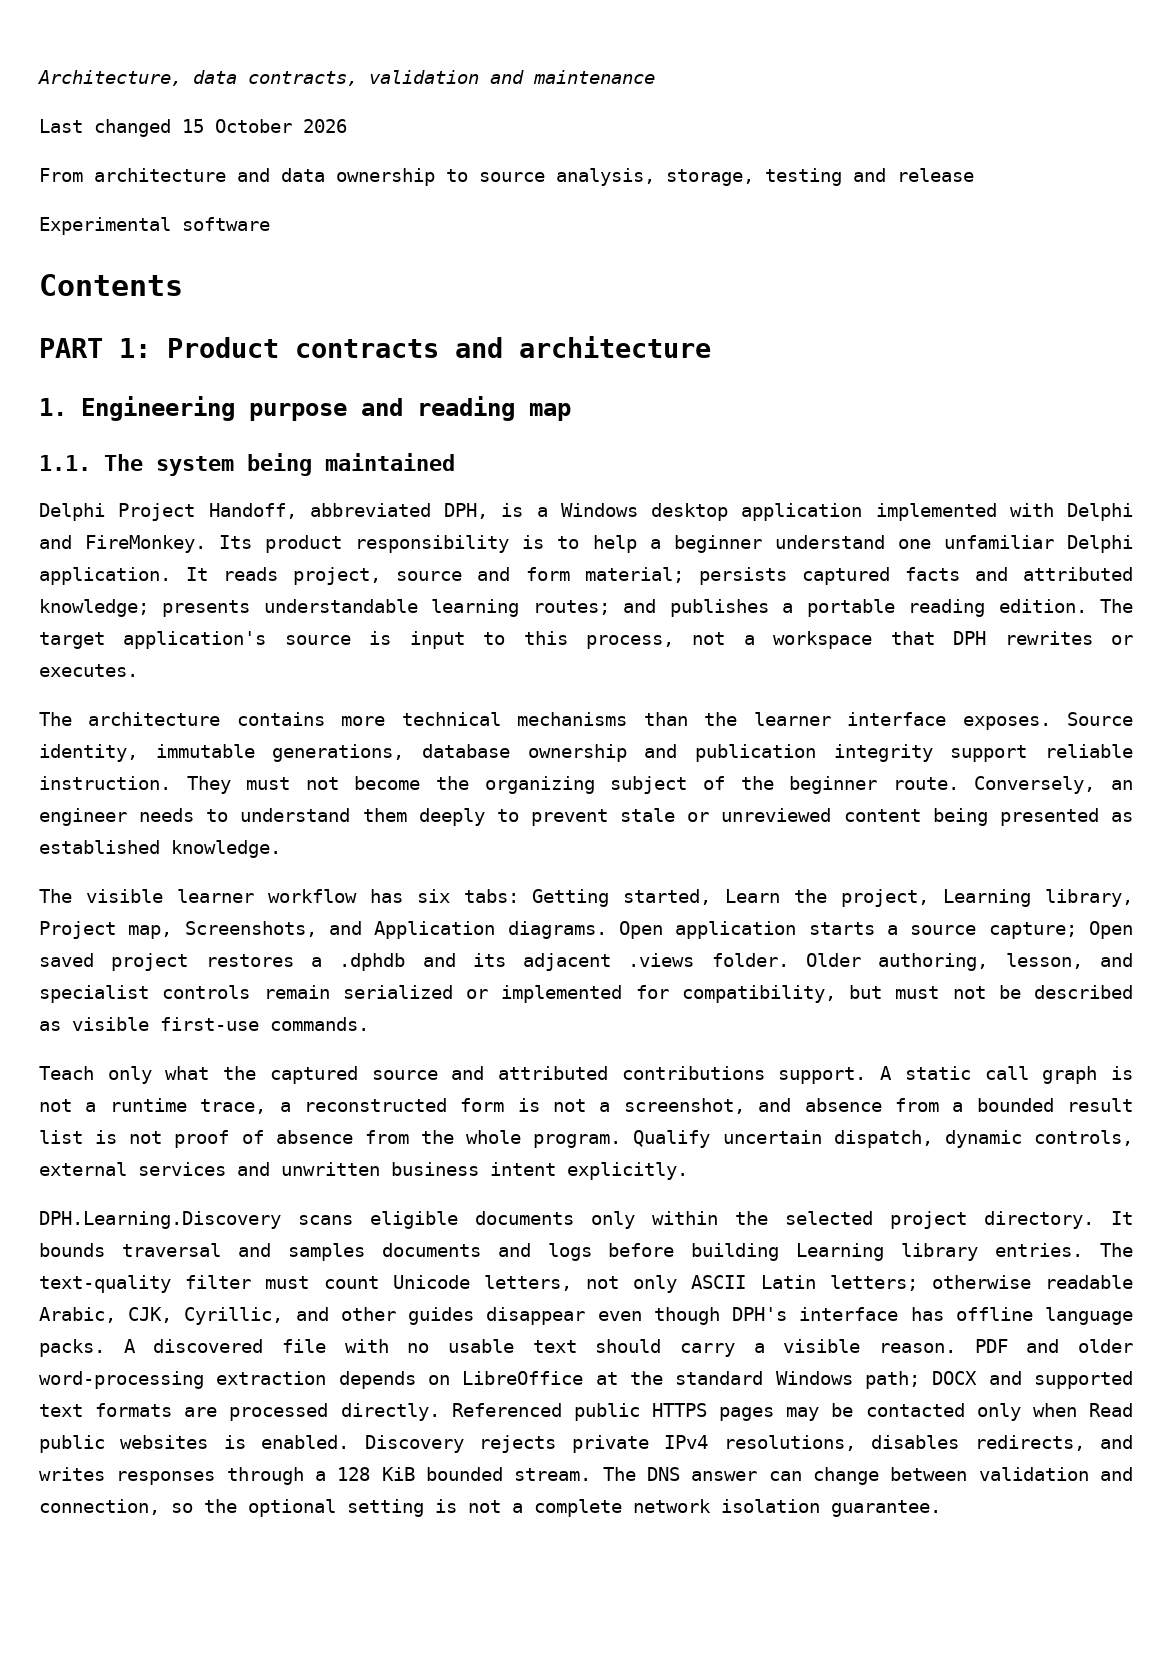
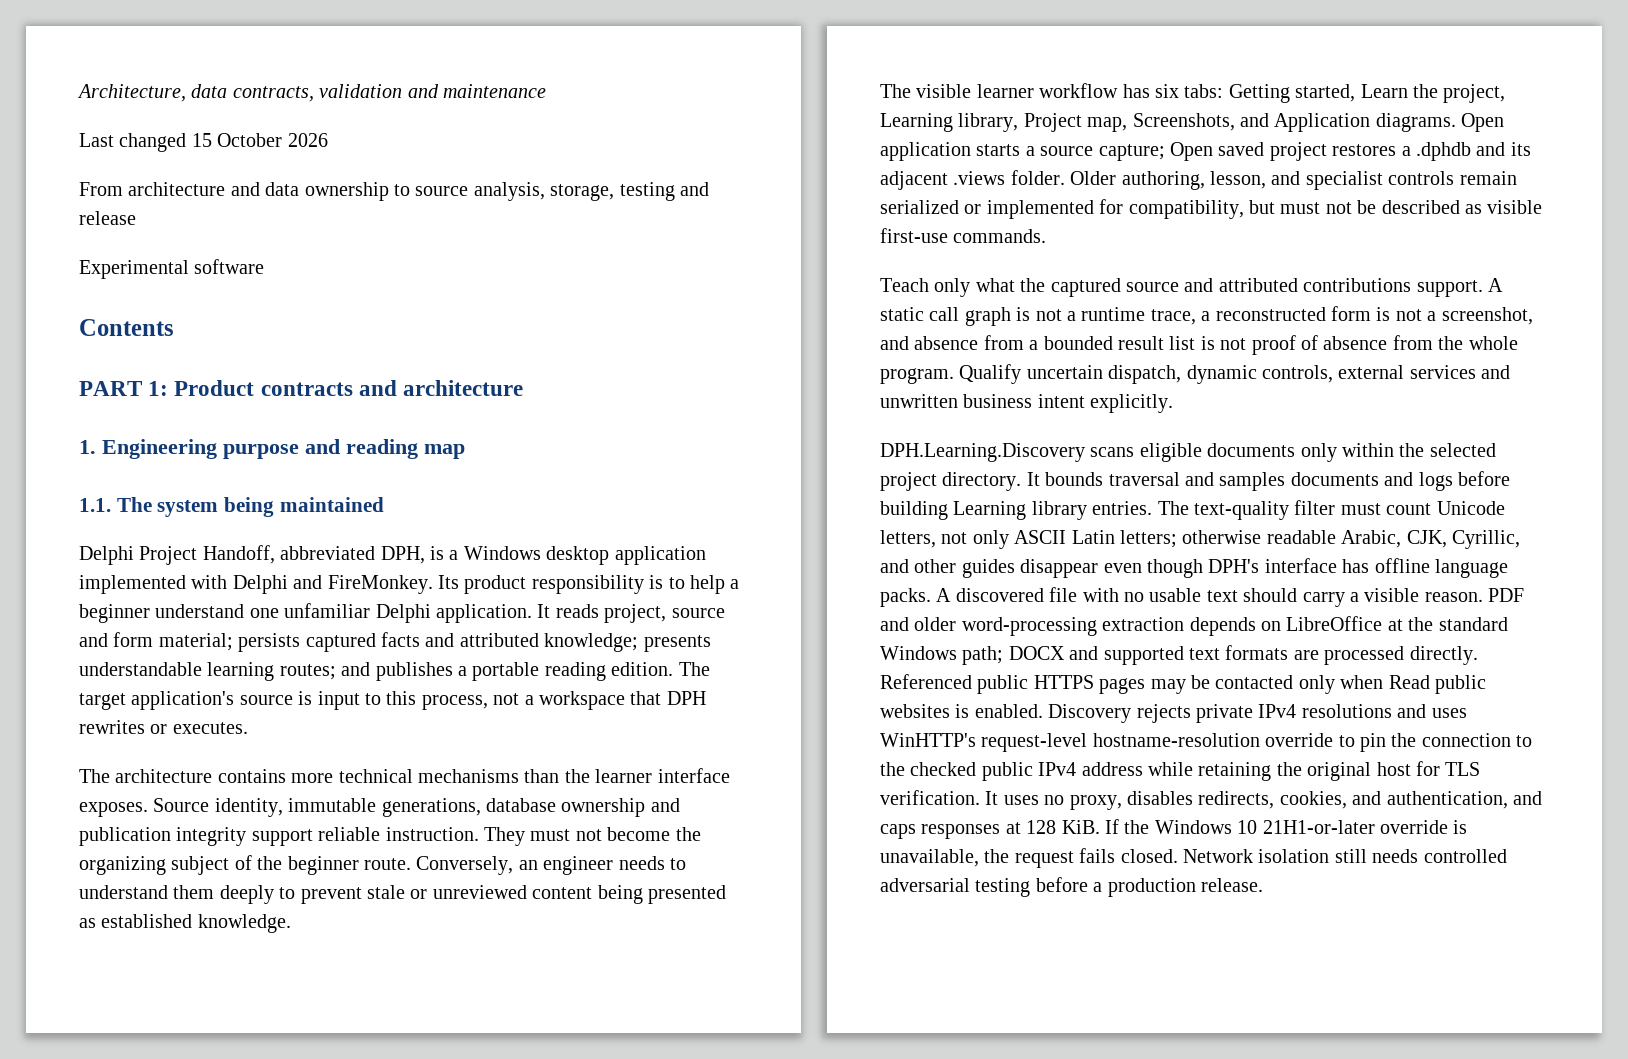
[723,1435,1134,1451] [39,1467,1134,1485] [39,1499,941,1517] resolutions, disables redirects, and writes responses through a 128 KiB bounded stream. The DNS answer can change between validation and connection, so the optional setting is not a complete network isolation guarantee. -> [1301,704,1467,718] [880,733,1533,752] [880,761,1481,781] [880,790,1542,810] [880,819,1468,839] [880,848,1507,868] [880,877,1263,897] resolutions and uses WinHTTP's request-level hostname-resolution override to pin the connection to the checked public IPv4 address while retaining the original host for TLS verification. It uses no proxy, disables redirects, cookies, and authentication, and caps responses at 128 KiB. If the Windows 10 21H1-or-later override is unavailable, the request fails closed. Network isolation still needs controlled adversarial testing before a production release.

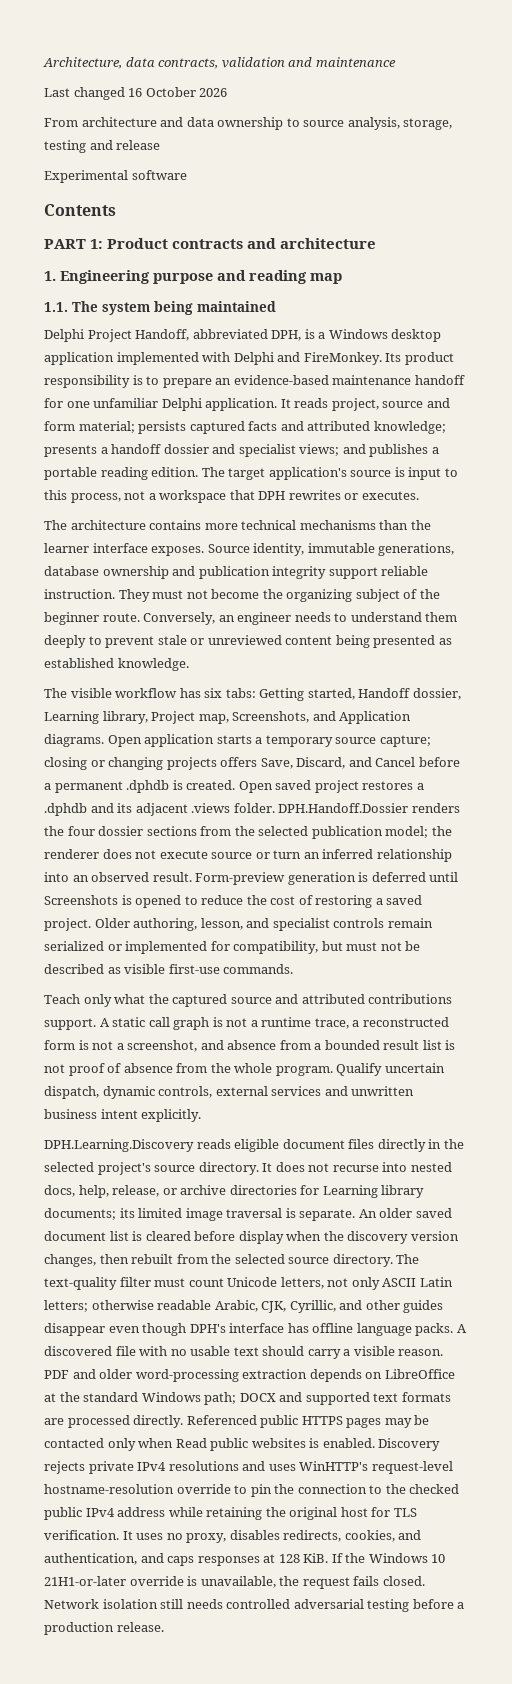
[191,133,212,147] 15 -> [128,88,143,97] 16
[689,575,740,594] [79,604,245,623] help a beginner understand -> [162,375,465,388] [44,398,63,408] prepare an evidence-based maintenance handoff for
[79,662,336,681] understandable learning routes; -> [100,444,340,457] a handoff dossier and specialist views;
[976,84,1034,98] learner -> (112, 693) none
[1360,84,1506,103] Learn the project, -> [358,688,461,700] Handoff dossier,
(1035, 151) none -> [265,735,333,747] temporary
(1165, 152) none -> [44,757,460,770] [44,780,236,793] closing or changing projects offers Save, Discard, and Cancel before a permanent .dphdb is created.
(1065, 177) none -> [278,803,460,813] [44,826,452,839] [44,849,452,862] [44,872,459,885] [44,895,423,908] [44,918,91,931] DPH.Handoff.Dossier renders the four dossier sections from the selected publication model; the renderer does not execute source or turn an inferred relationship into an observed result. Form-preview generation is deferred until Screenshots is opened to reduce the cost of restoring a saved project.
[1090,443,1496,462] [880,471,1510,491] [880,501,1153,520] scans eligible documents only within the selected project directory. It bounds traversal and samples documents and logs before building Learning library entries. -> [196,1139,464,1152] [44,1162,452,1175] [44,1185,425,1198] [44,1208,452,1221] [44,1231,459,1244] [44,1254,393,1267] reads eligible document files directly in the selected project's source directory. It does not recurse into nested docs, help, release, or archive directories for Learning library documents; its limited image traversal is separate. An older saved document list is cleared before display when the discovery version changes, then rebuilt from the selected source directory.

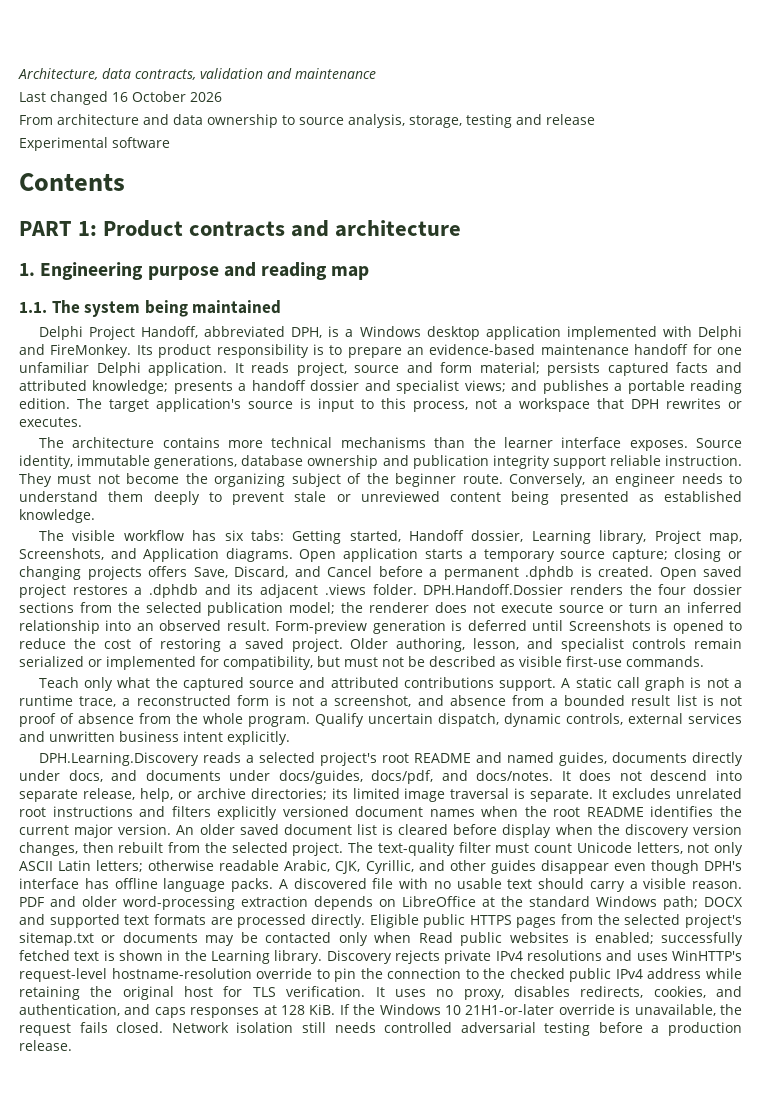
[234,1139,464,1152] [44,1162,452,1175] [44,1185,425,1198] [44,1208,116,1220] eligible document files directly in the selected project's source directory. It does not recurse into nested docs, help, release, or archive directories for Learning library documents; -> [245,752,744,766] [19,770,743,784] [19,788,327,802] a selected project's root README and named guides, documents directly under docs, and documents under docs/guides, docs/pdf, and docs/notes. It does not descend into separate release, help, or archive directories;
(356, 1215) none -> [598,788,743,799] [19,806,743,820] [19,824,172,838] It excludes unrelated root instructions and filters explicitly versioned document names when the root README identifies the current major version.
[288,1254,393,1267] source directory. -> [292,842,344,856] project.
[186,1415,257,1425] Referenced -> [369,914,419,928] Eligible
(382, 1423) none -> [561,914,742,928] [19,932,198,946] from the selected project's sitemap.txt or documents
[322,1438,375,1448] enabled. -> [594,932,743,946] [19,950,323,964] enabled; successfully fetched text is shown in the Learning library.

